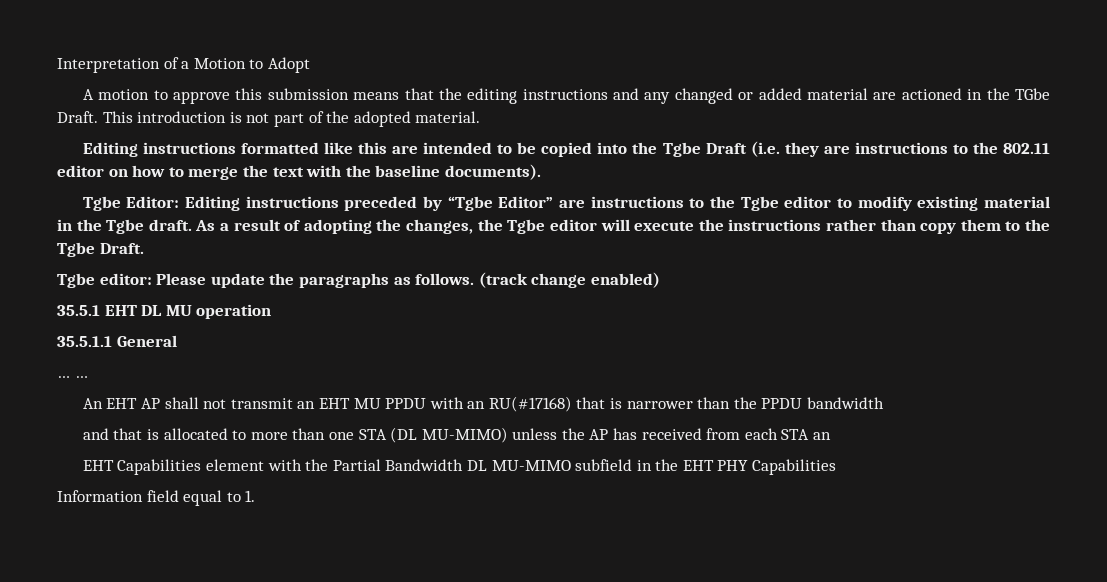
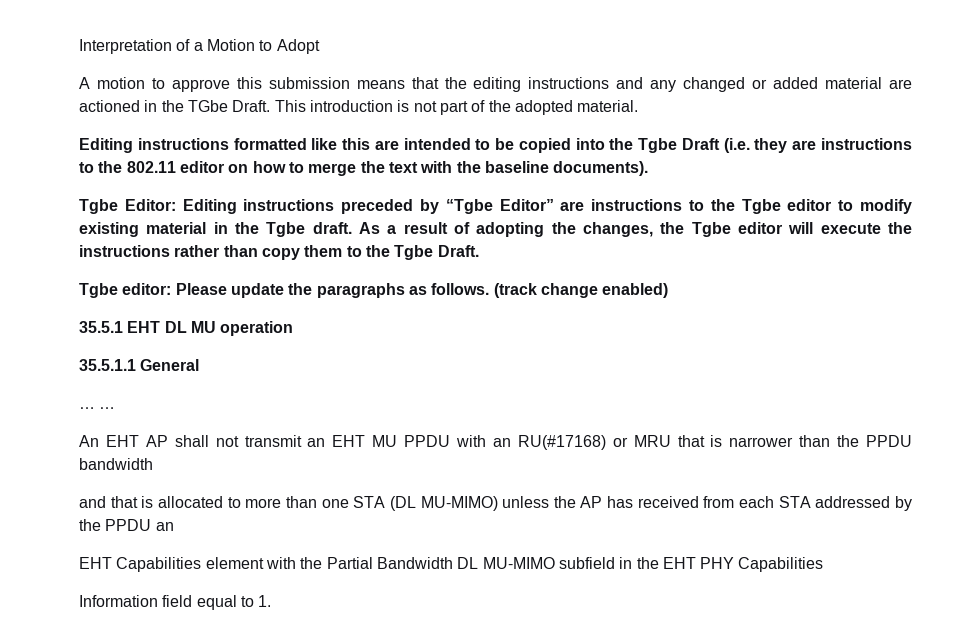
(572, 404) none -> [612,435,671,447] or MRU
(810, 434) none -> [815,496,912,511] [79,519,152,531] addressed by the PPDU

